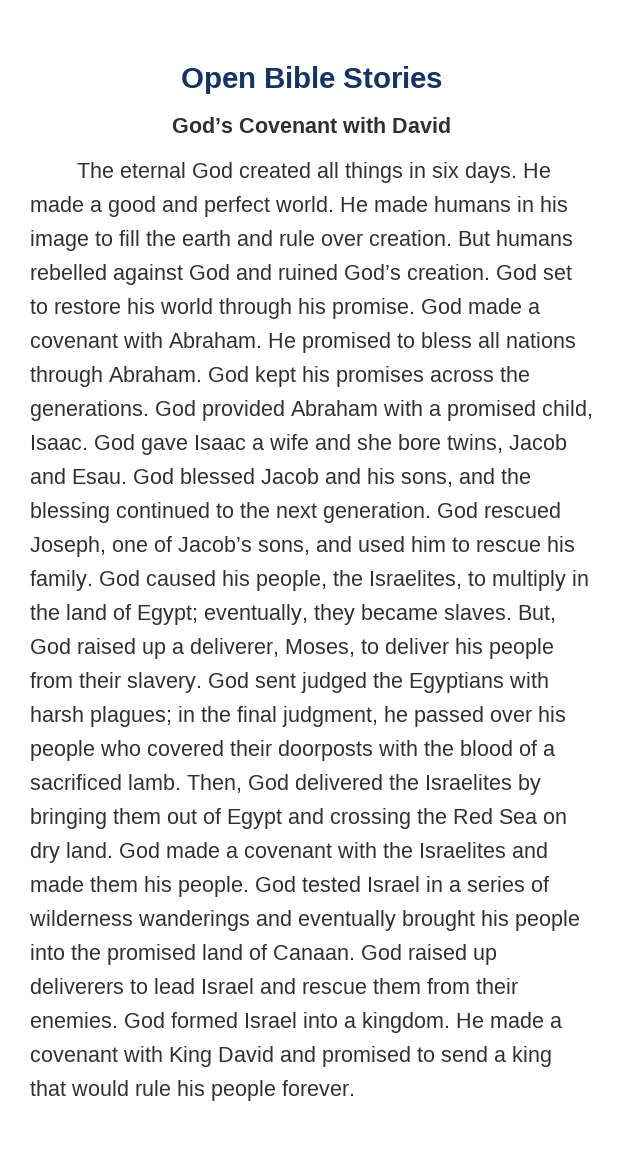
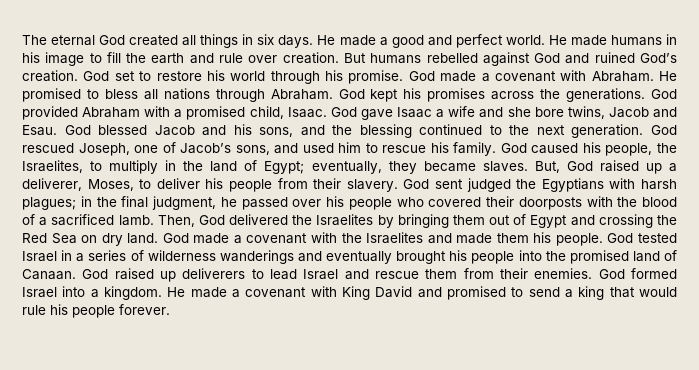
[181,66,442,94] [172,117,451,133] Open Bible Stories // God’s Covenant with David // -> (22, 40) none

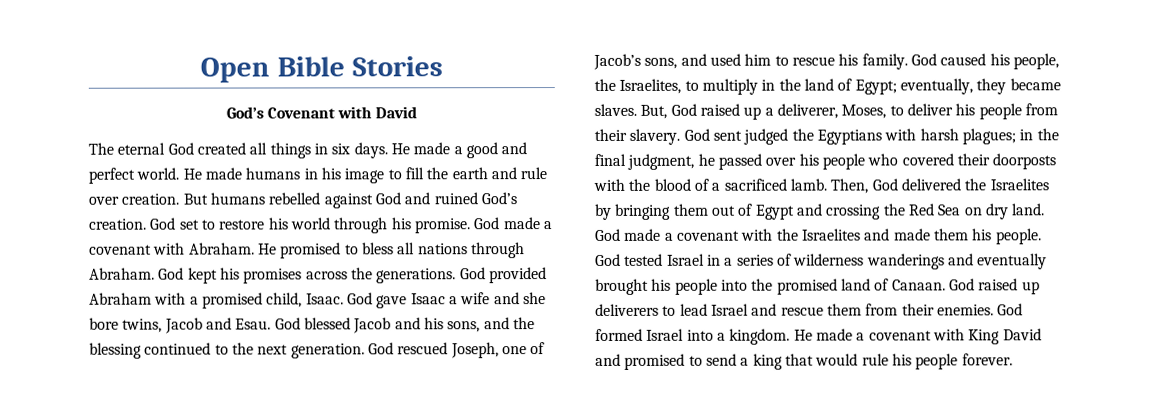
(22, 40) none -> [200,56,443,83] [225,106,418,119] Open Bible Stories // God’s Covenant with David //

